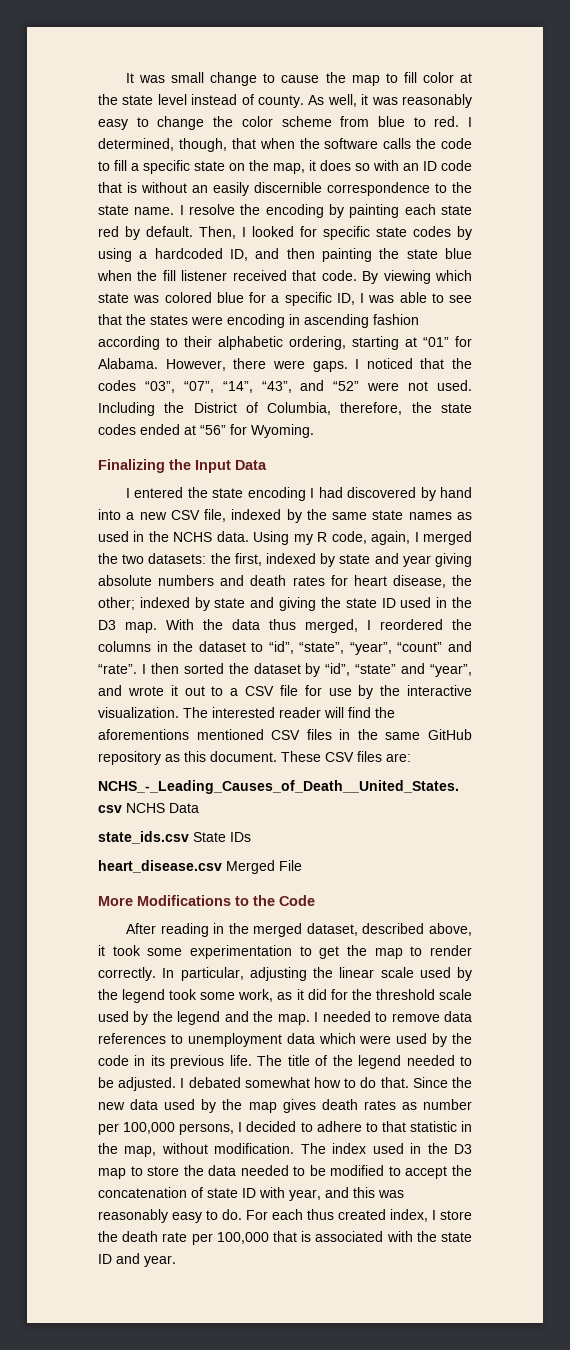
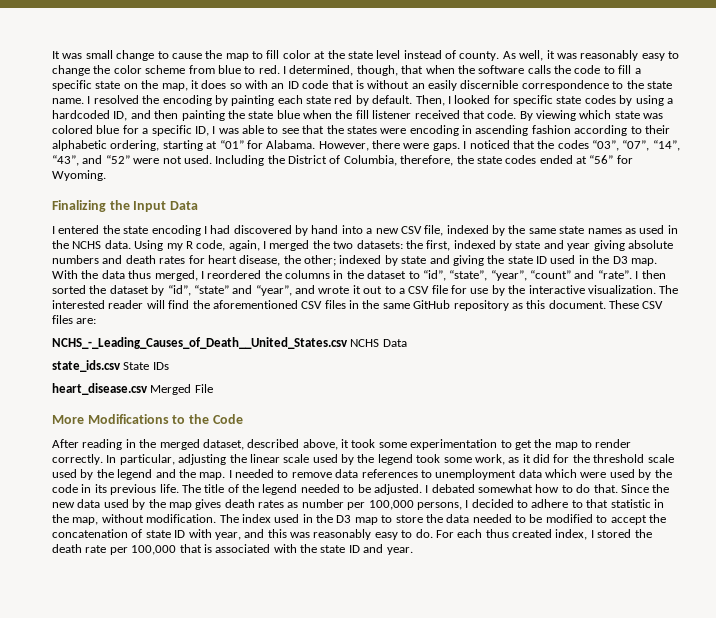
[189,204,235,215] resolve -> [93,95,139,104] resolved
[98,729,264,740] aforementions mentioned -> [212,300,298,309] aforementioned
[440,1210,472,1220] store -> [597,529,632,538] stored

